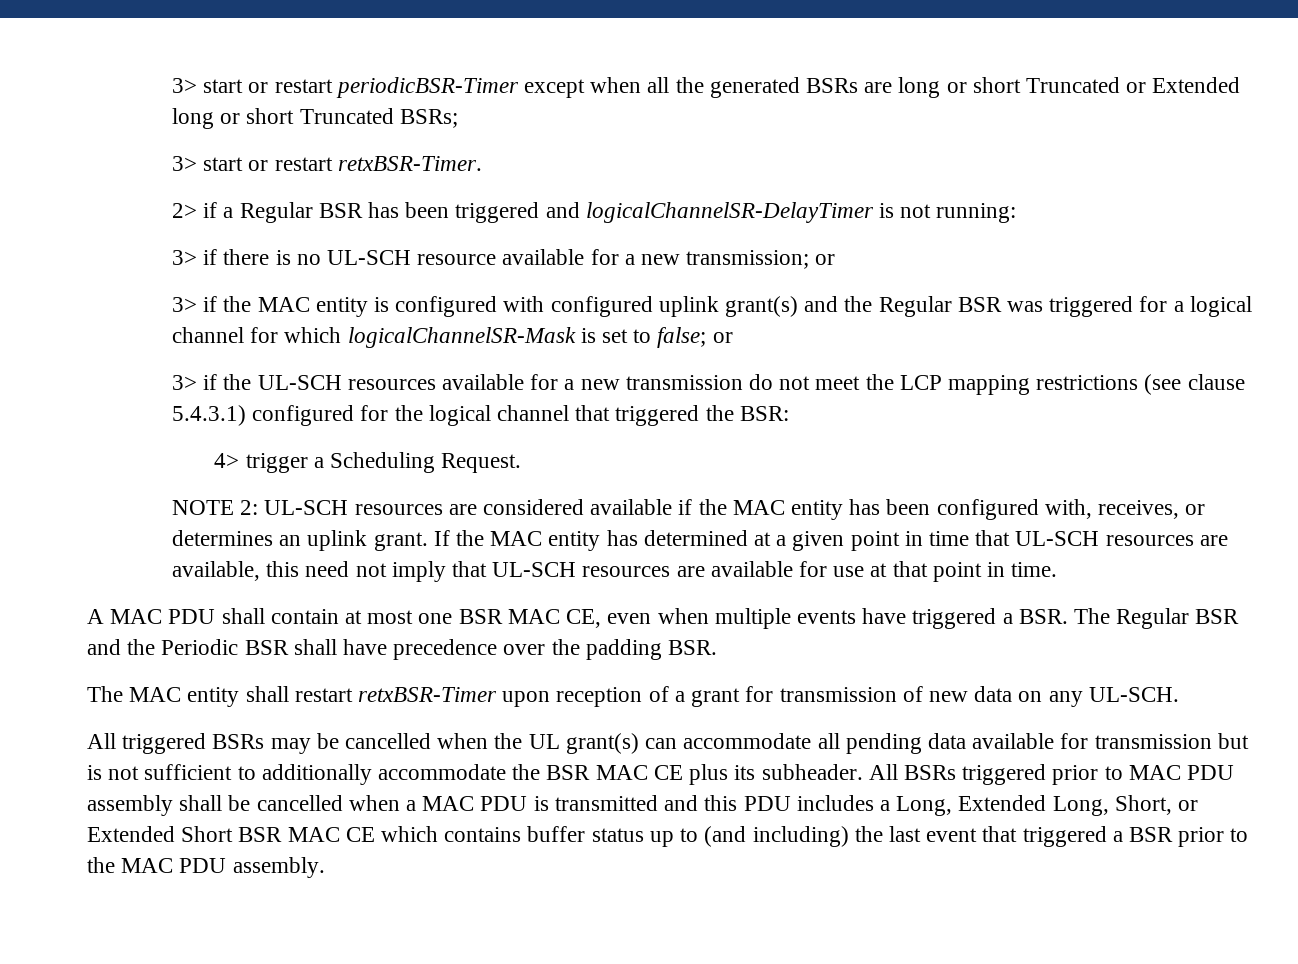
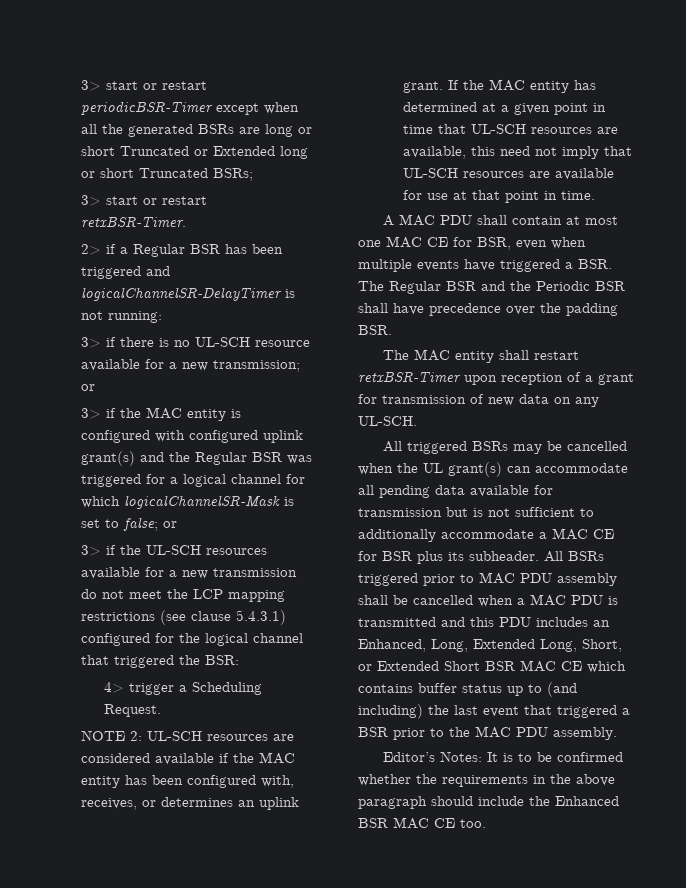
[458,609,602,628] BSR MAC CE, -> [386,236,511,250] MAC CE for BSR,
[512,764,683,780] the BSR MAC CE -> [539,528,614,540] [358,551,412,561] a MAC CE for BSR
[879,800,890,811] a -> [593,620,610,627] [358,639,426,652] an Enhanced,
(325, 867) none -> [382,751,623,762] [358,774,615,787] [358,796,619,809] [358,817,486,829] // Editor’s Notes: It is to be confirmed whether the requirements in the above paragraph should include the Enhanced BSR MAC CE too.

